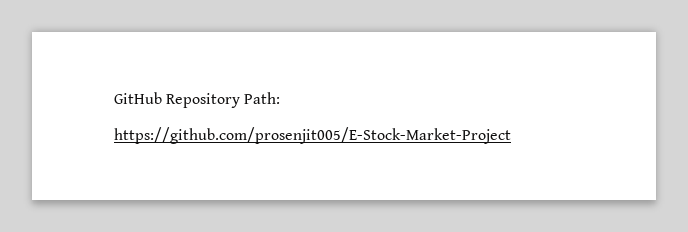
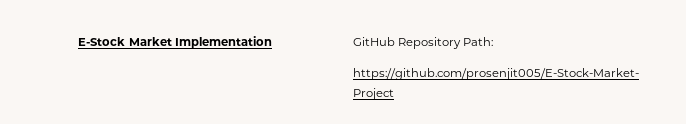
(114, 98) none -> [78,36,272,49] E-Stock Market Implementation //

